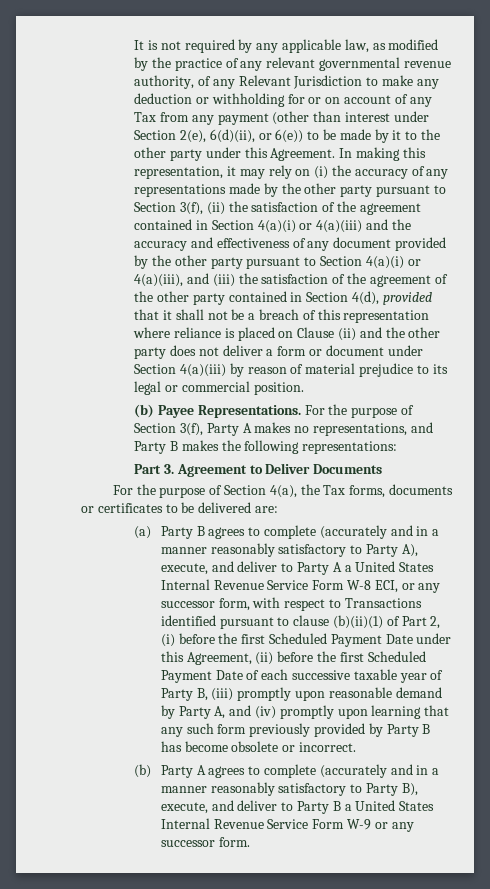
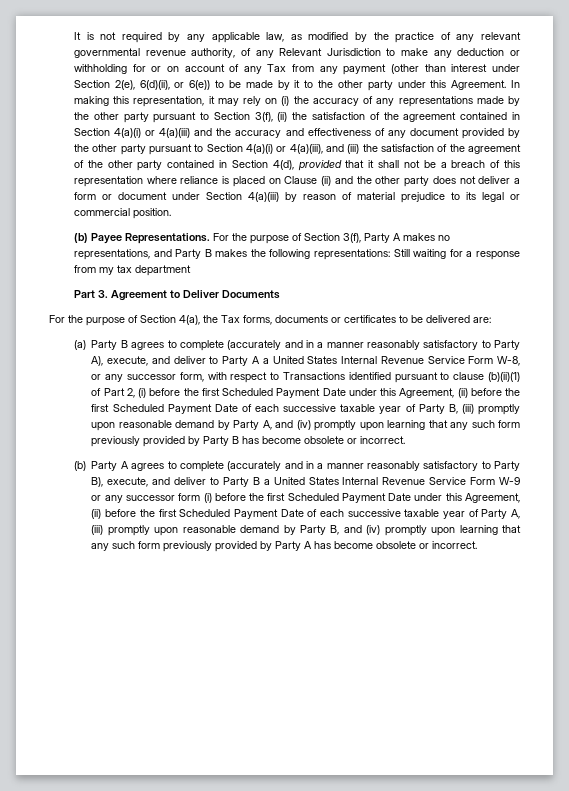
(398, 447) none -> [393,249,520,260] [73,265,191,276] Still waiting for a response from my tax department
[347,580,398,593] W-8 ECI, -> [497,356,521,366] W-8,
[218,837,250,847] form. -> [178,493,520,503] [91,509,520,519] [91,525,521,536] [91,541,478,552] form (i) before the first Scheduled Payment Date under this Agreement, (ii) before the first Scheduled Payment Date of each successive taxable year of Party A, (iii) promptly upon reasonable demand by Party B, and (iv) promptly upon learning that any such form previously provided by Party A has become obsolete or incorrect.

